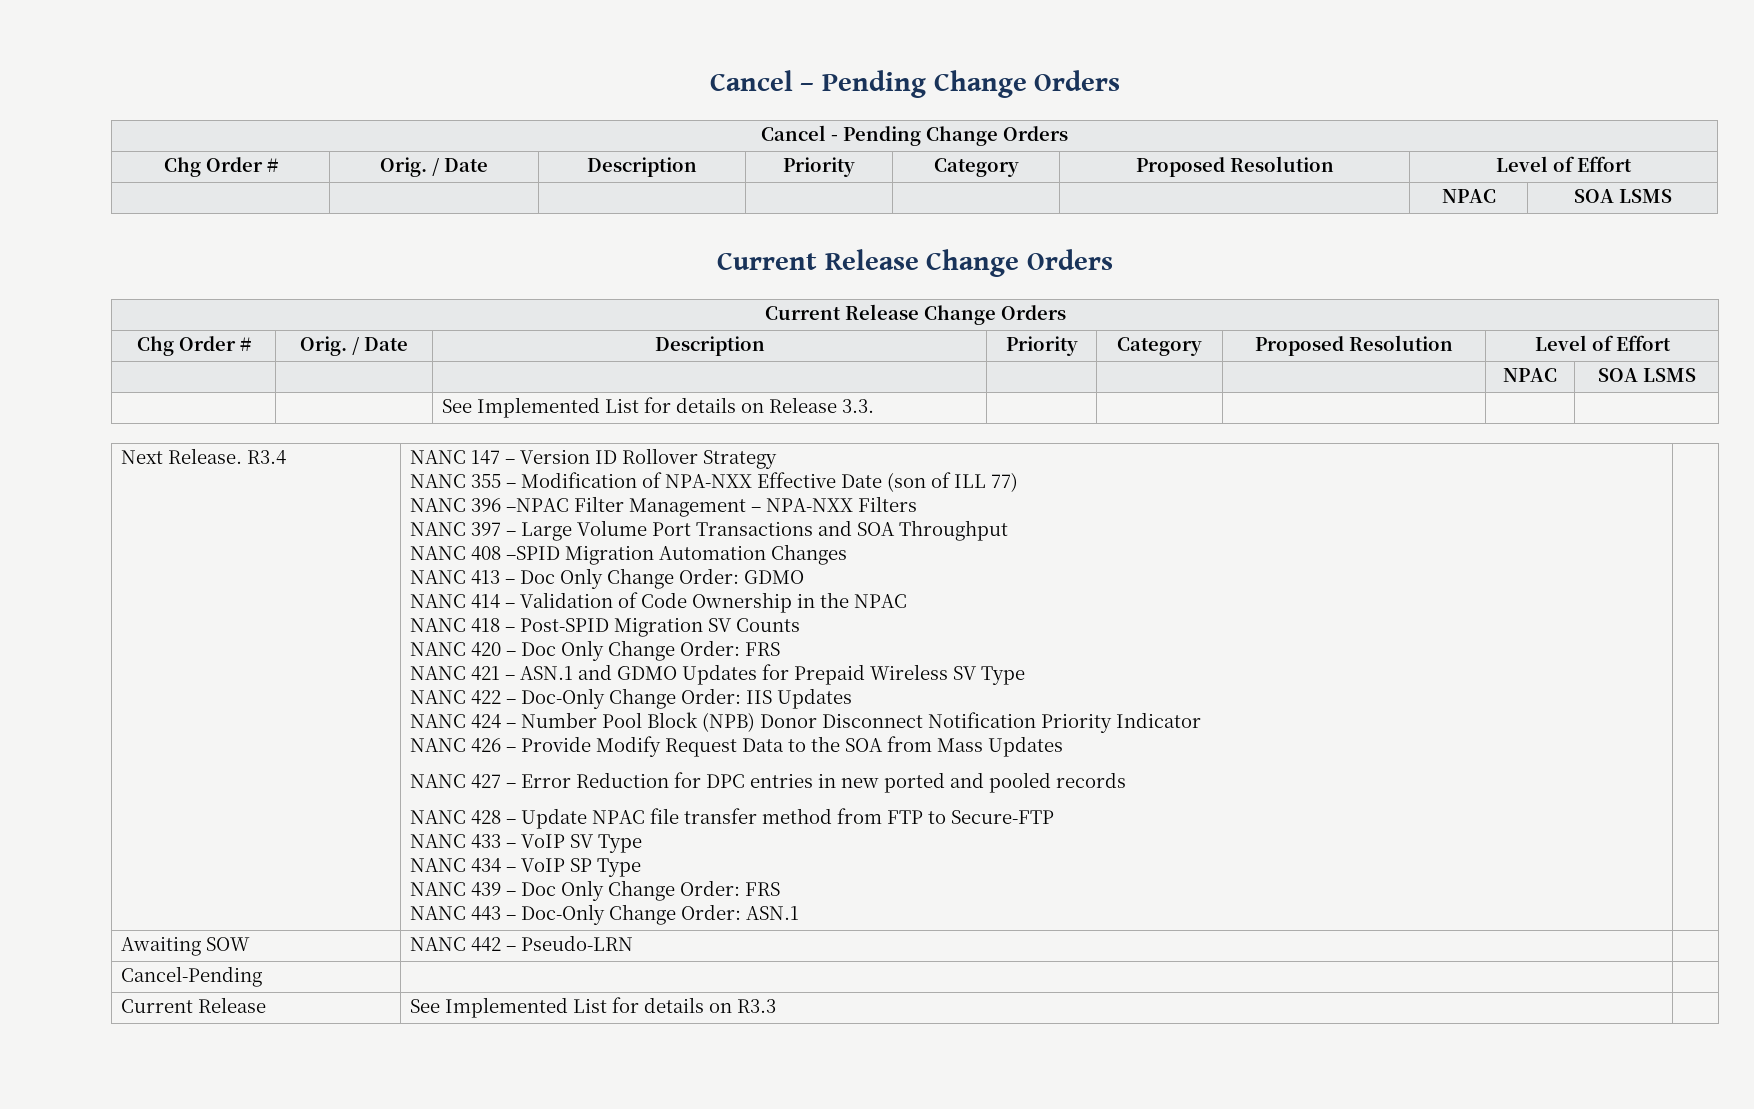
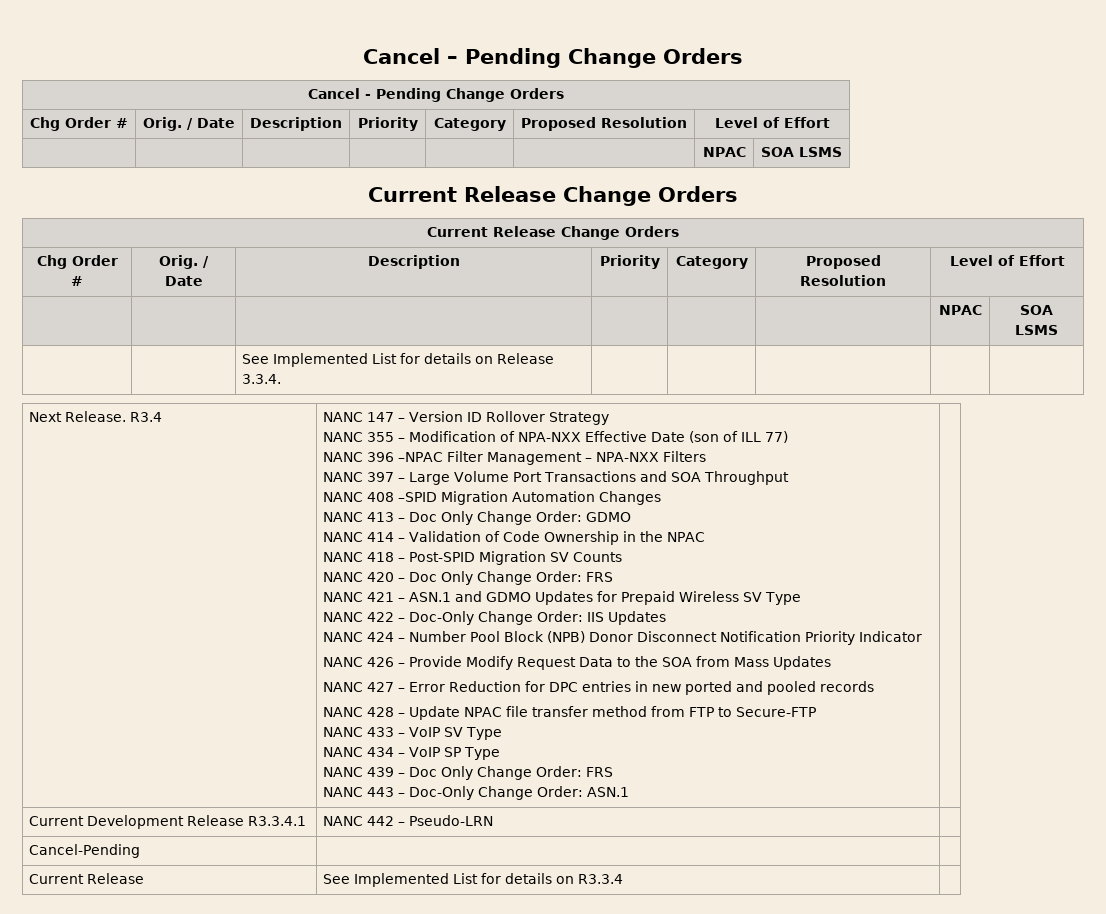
[841,399,874,413] 3.3. -> [242,374,282,384] 3.3.4.
[120,936,250,956] Awaiting SOW -> [29,815,307,829] Current Development Release R3.3.4.1
[736,999,776,1013] R3.3 -> [578,874,624,884] R3.3.4

